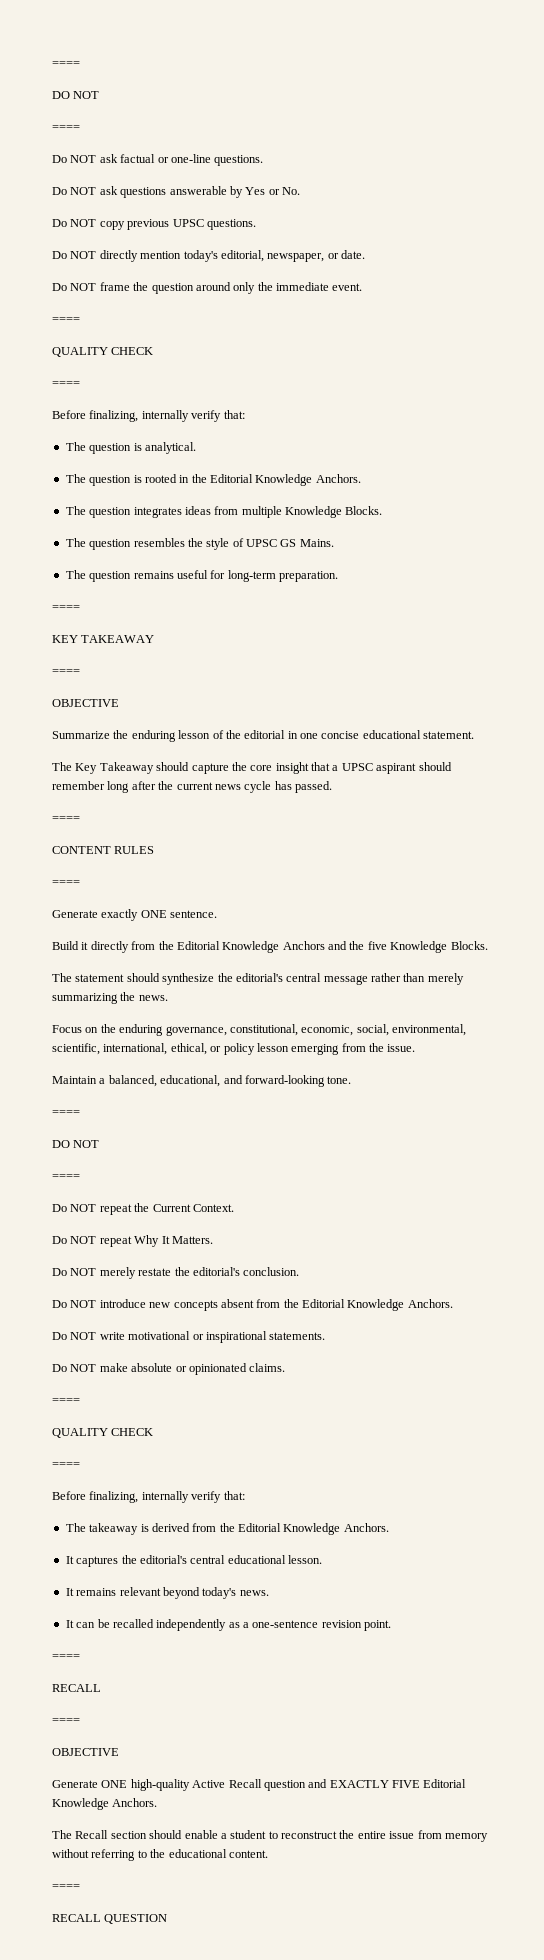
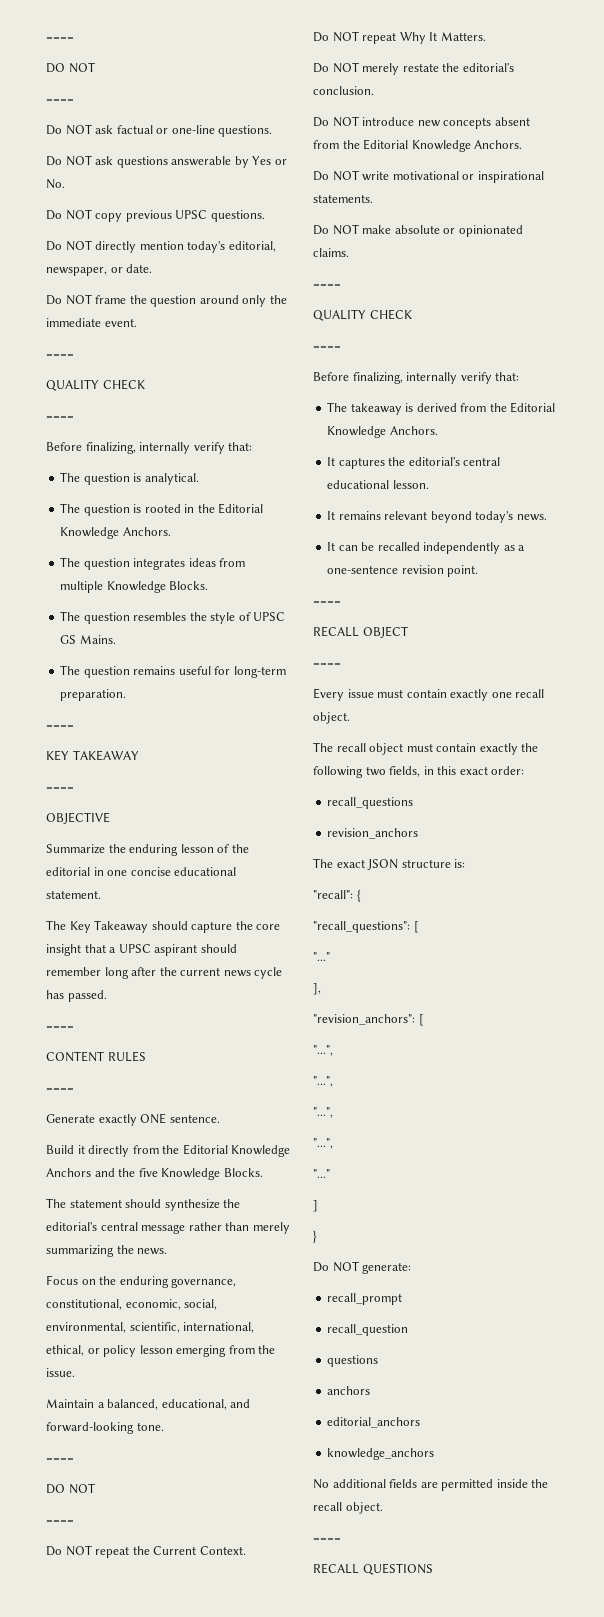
[52,1718,80,1724] [52,1748,119,1756] [52,1779,467,1791] [52,1798,158,1810] [52,1830,488,1842] [52,1849,268,1861] [52,1884,80,1890] [52,1914,168,1924] // ==== // OBJECTIVE // Generate ONE high-quality Active Recall question and EXACTLY FIVE Editorial Knowledge Anchors. // The Recall section should enable a student to reconstruct the entire issue from memory without referring to the educational content. // ==== // RECALL QUESTION -> [362,626,408,638] [313,663,341,667] [313,688,545,701] [313,712,350,724] [313,742,539,755] [313,766,525,778] [327,797,414,809] [327,828,419,839] [313,858,466,870] [313,889,361,902] [313,921,419,933] [313,952,330,961] [313,983,321,995] [313,1014,424,1026] [313,1045,333,1056] [313,1076,333,1087] [313,1107,333,1118] [313,1138,333,1149] [313,1169,330,1178] [313,1200,318,1212] [313,1230,317,1243] [313,1261,412,1274] [327,1293,403,1305] [327,1324,409,1336] [327,1355,379,1367] [327,1386,371,1395] [327,1417,421,1428] [327,1448,435,1460] [313,1479,549,1491] [313,1502,383,1514] [313,1538,341,1542] [313,1563,433,1575] OBJECT // ==== // Every issue must contain exactly one recall object. // The recall object must contain exactly the following two fields, in this exact order: // recall_questions // revision_anchors // The exact JSON structure is: // "recall": { // "recall_questions": [ // "..." // ], // "revision_anchors": [ // "...", // "...", // "...", // "...", // "..." // ] // } // Do NOT generate: // recall_prompt // recall_question // questions // anchors // editorial_anchors // knowledge_anchors // No additional fields are permitted inside the recall object. // ==== // RECALL QUESTIONS

